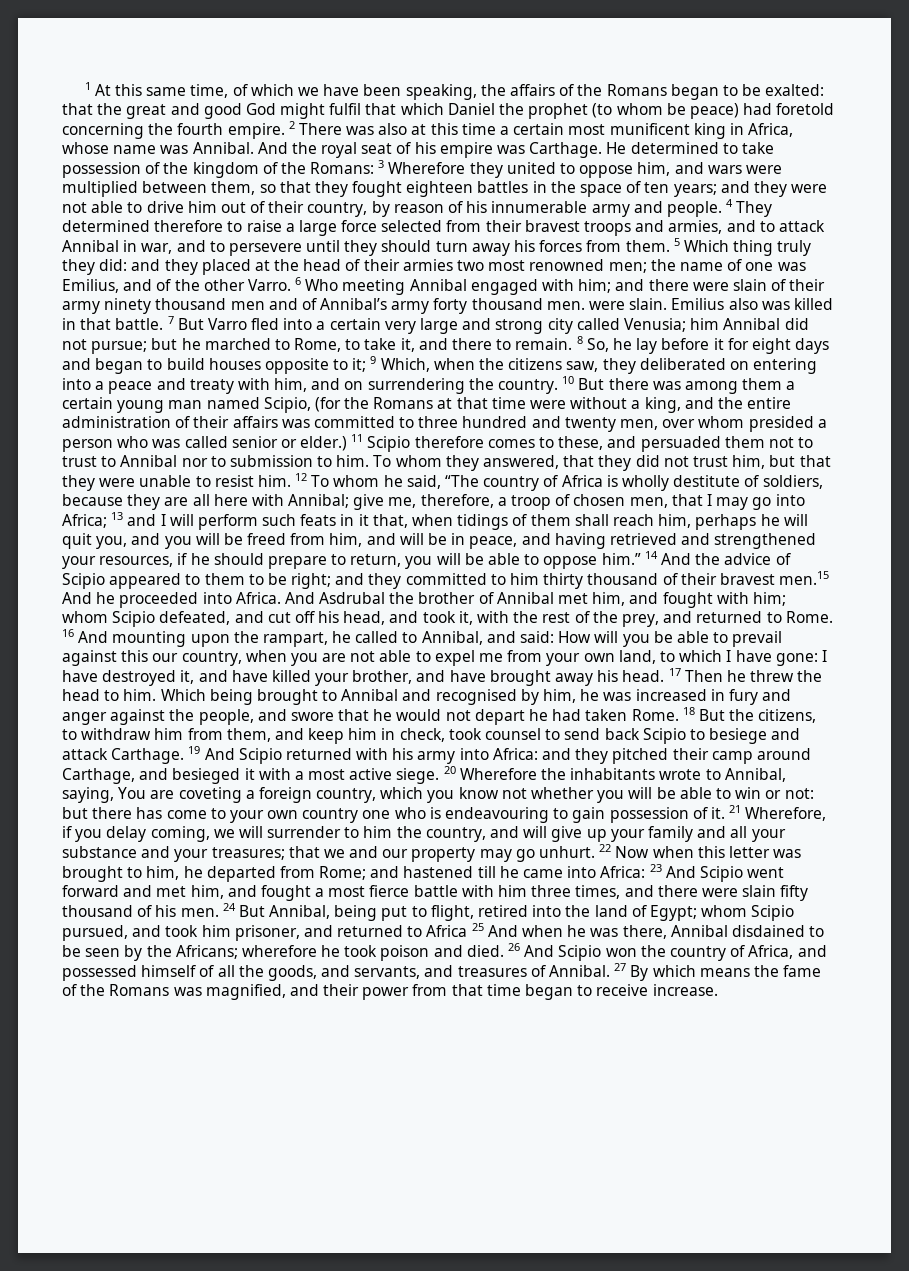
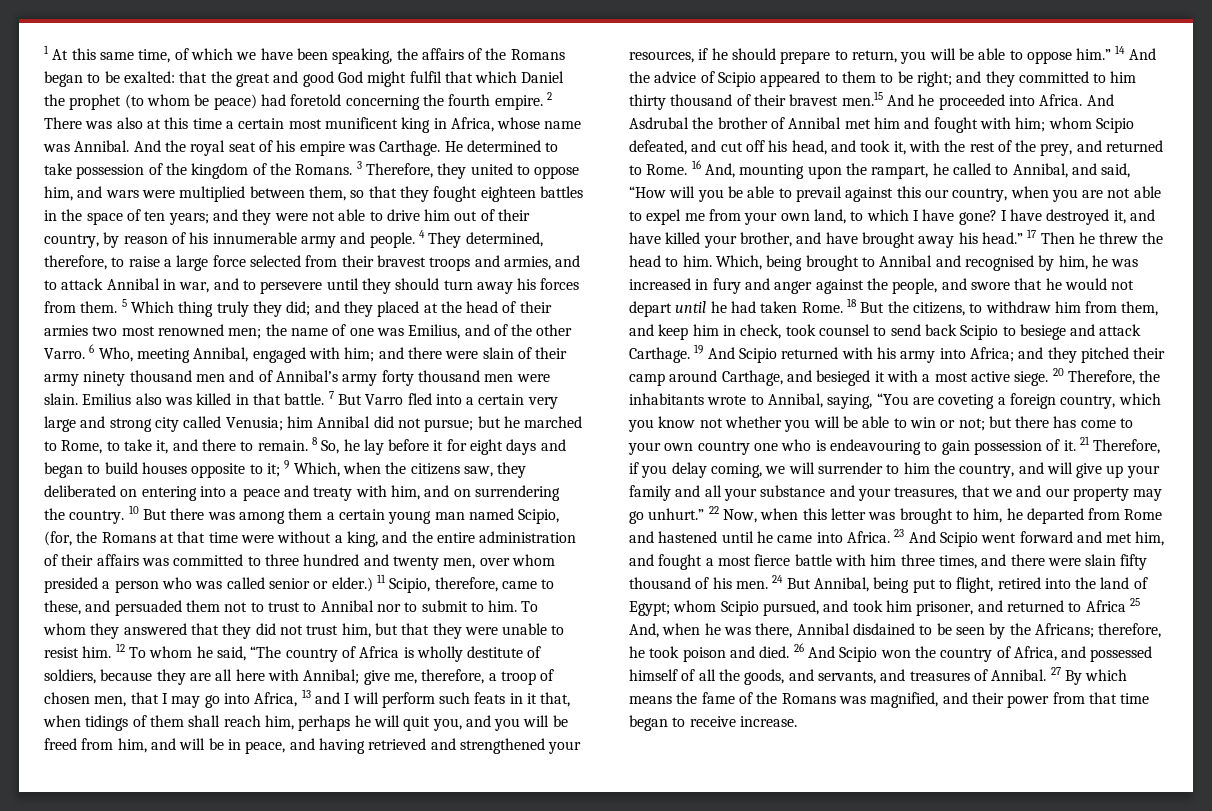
[310,160,466,174] Romans: 3 Wherefore -> [295,161,433,178] Romans. 3 Therefore,
[62,220,224,232] determined therefore -> [465,232,543,247] [44,255,107,270] determined, therefore,
[99,259,128,271] did: -> [286,301,311,316] did;
[305,279,467,295] Who meeting Annibal -> [98,347,249,363] Who, meeting Annibal,
[546,301,585,310] men. -> [484,374,514,382] men
[314,397,341,412] (for -> [44,531,72,546] (for,
[367,436,535,452] Scipio therefore comes -> [389,577,537,593] Scipio, therefore, came
[229,455,313,467] submission -> [421,600,468,612] submit
[483,455,560,469] answered, -> [123,623,187,635] answered
[62,514,107,528] Africa; -> [254,692,298,707] Africa,
[592,592,626,606] him, -> [873,117,900,129] him
[78,631,109,643] And -> [704,163,735,178] And,
[520,631,592,643] said: How -> [1101,163,1131,178] [629,186,666,198] said, “How
[775,653,818,666] gone: -> [958,210,997,225] gone?
[622,670,665,682] head. -> [981,232,1023,244] head.”
[160,689,206,701] Which -> [715,255,762,270] Which,
(525, 717) none -> [675,301,707,313] until
[492,748,538,760] Africa: -> [969,347,1014,362] Africa;
[459,768,537,780] Wherefore -> [1067,370,1135,385] Therefore,
[118,787,147,799] You -> [876,393,909,405] “You
[784,788,814,799] not: -> [958,418,985,431] not;
[745,807,827,821] Wherefore, -> [1093,439,1161,454] Therefore,
[211,847,285,860] treasures; -> [894,487,958,500] treasures,
[539,844,650,858] unhurt. 22 Now -> [648,506,757,523] unhurt.” 22 Now,
[319,866,367,880] Rome; -> [1124,509,1163,520] Rome
[477,866,496,878] till -> [721,531,754,543] until
[600,866,646,878] Africa: -> [846,531,890,543] Africa.
[487,925,518,937] And -> [629,623,659,638] And,
[241,945,317,957] wherefore -> [1098,623,1162,638] therefore,

